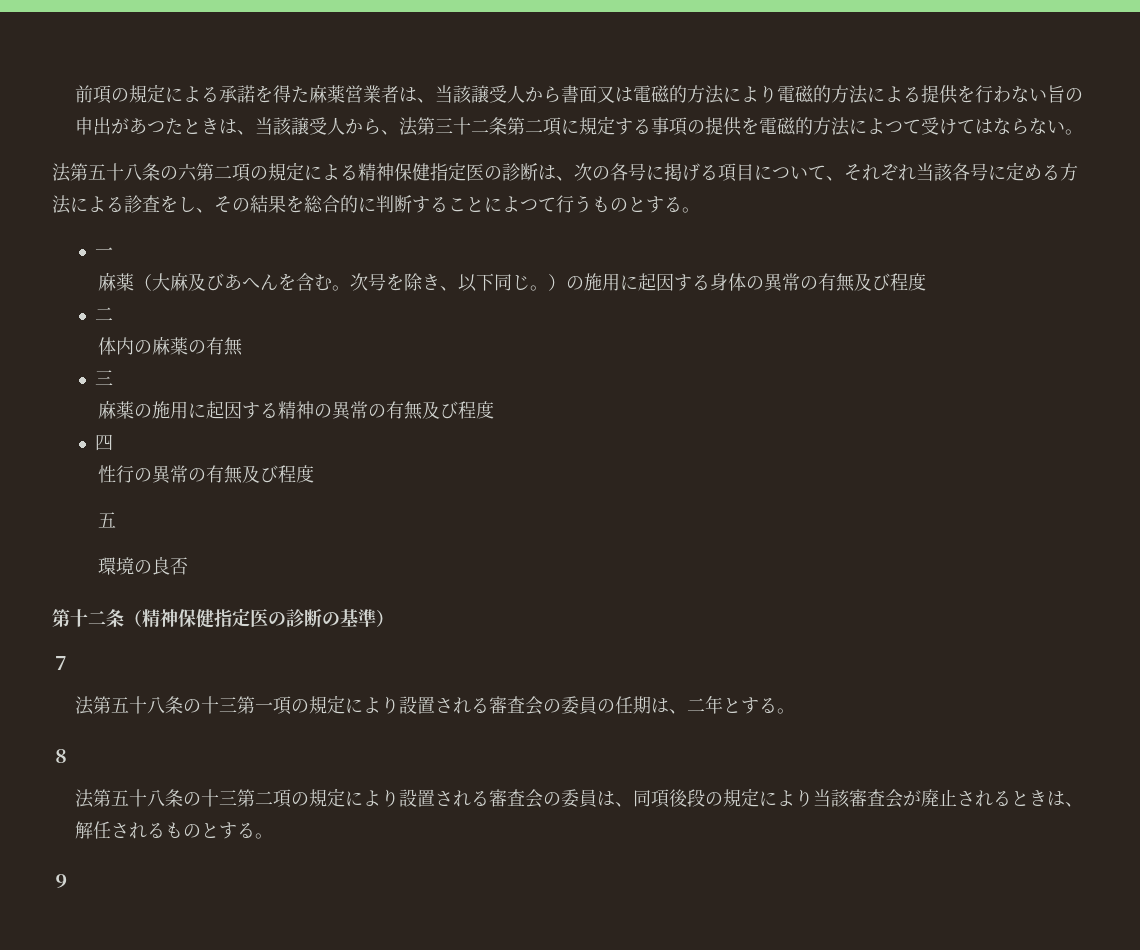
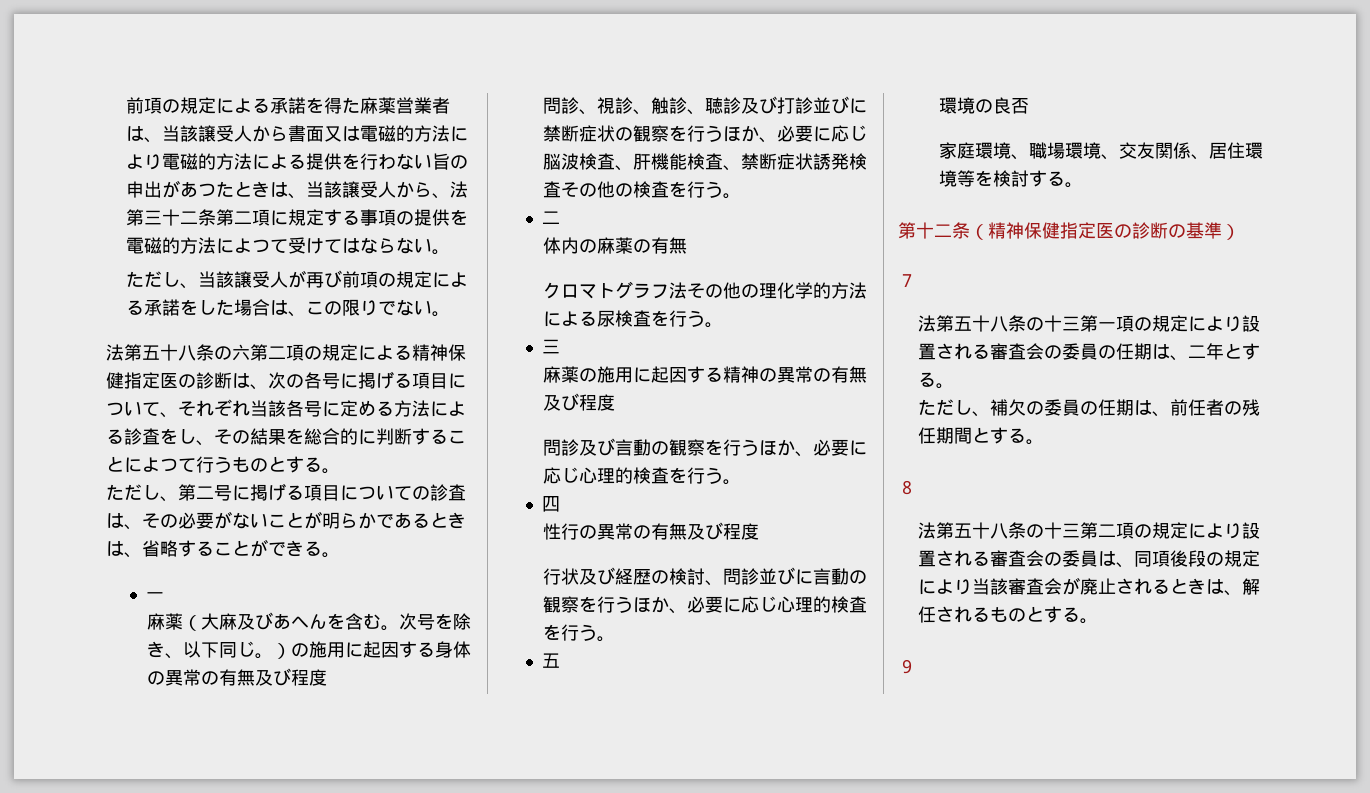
(1084, 132) none -> [126,270,469,289] [126,299,451,317] // ただし、当該譲受人が再び前項の規定による承諾をした場合は、この限りでない。
(700, 210) none -> [106,483,466,502] [106,511,466,530] [106,539,340,558] // ただし、第二号に掲げる項目についての診査は、その必要がないことが明らかであるときは、省略することができる。
(927, 282) none -> [542,96,867,115] [542,125,867,143] [542,153,867,171] [542,181,741,199] // 問診、視診、触診、聴診及び打診並びに禁断症状の観察を行うほか、必要に応じ脳波検査、肝機能検査、禁断症状誘発検査その他の検査を行う。
(244, 346) none -> [542,281,867,299] [542,310,723,328] // クロマトグラフ法その他の理化学的方法による尿検査を行う。
(495, 410) none -> [542,438,867,457] [542,467,741,485] // 問診及び言動の観察を行うほか、必要に応じ心理的検査を行う。
[98,512,117,528] [98,557,189,575] 五 // 環境の良否 -> [542,567,867,586] [542,596,867,614] [542,624,615,642] [542,653,561,668] [938,97,1029,114] [938,142,1263,160] [938,170,1083,188] 行状及び経歴の検討、問診並びに言動の観察を行うほか、必要に応じ心理的検査を行う。 // 五 // 環境の良否 // 家庭環境、職場環境、交友関係、居住環境等を検討する。
(796, 711) none -> [918,399,1261,417] [918,427,1045,445] // ただし、補欠の委員の任期は、前任者の残任期間とする。

